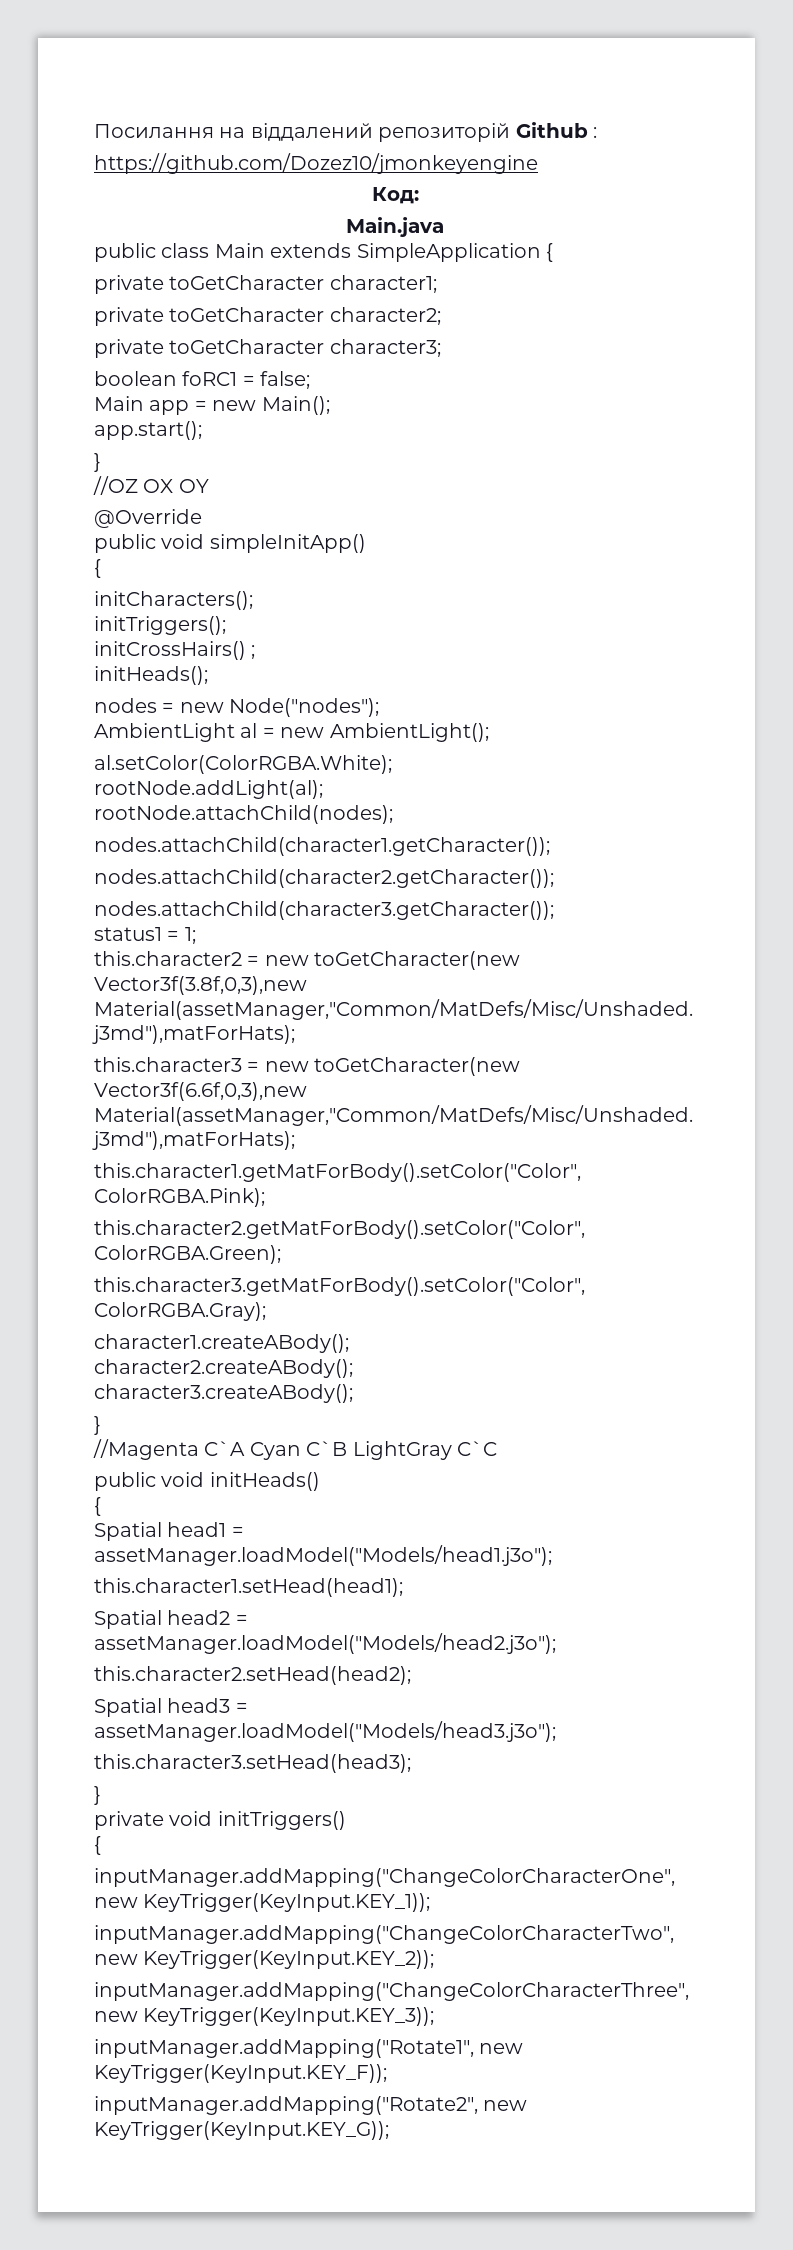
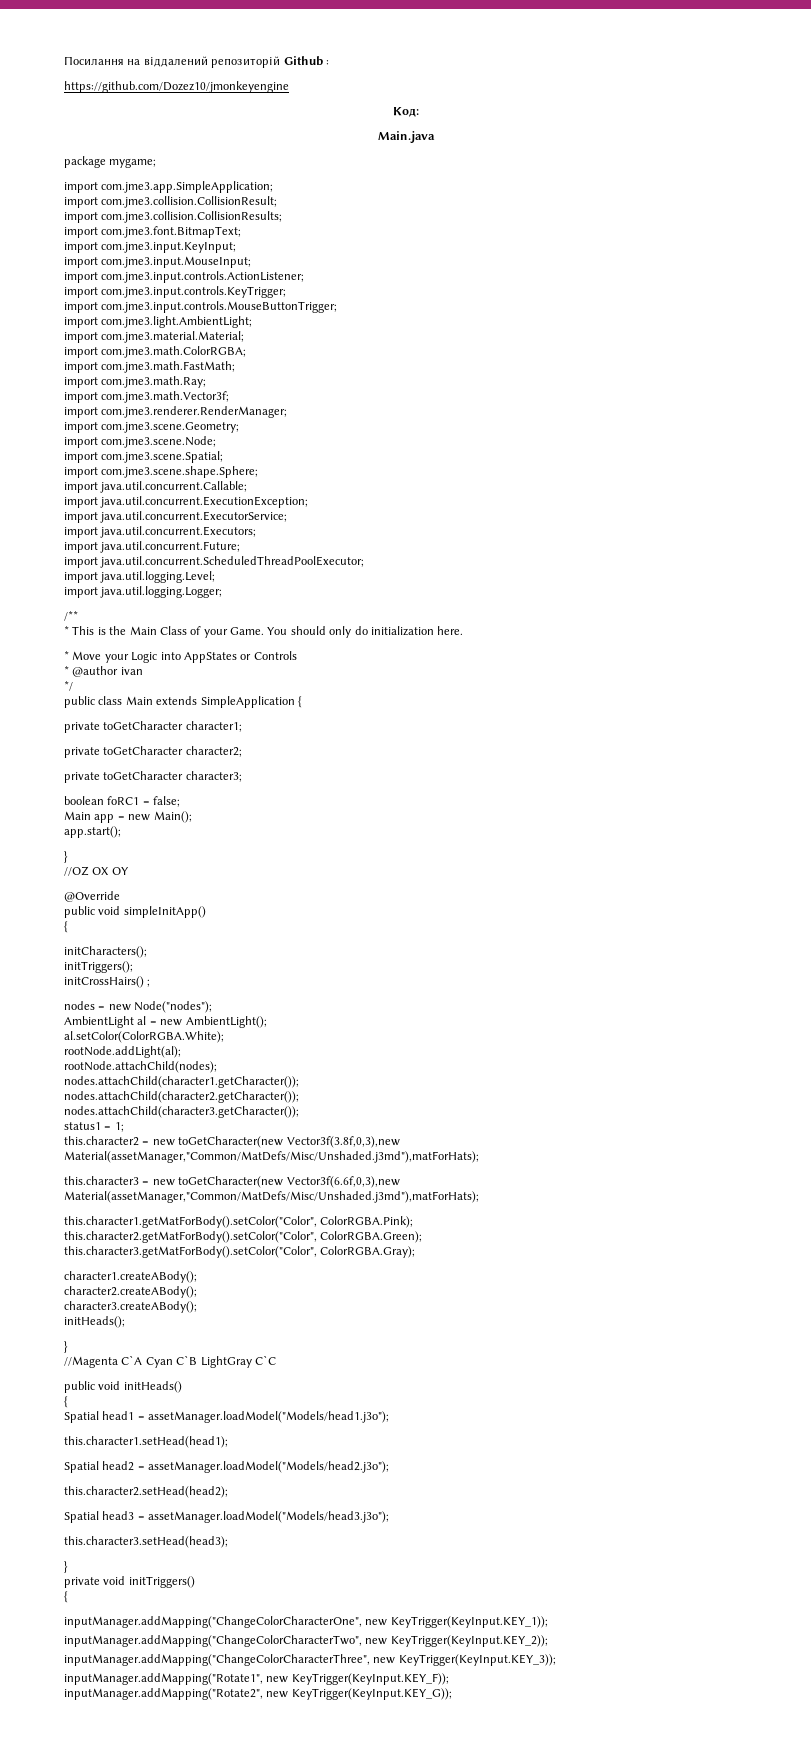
(444, 227) none -> [64,156,157,168] [64,181,274,193] [64,196,278,208] [64,211,283,223] [64,226,242,238] [64,242,237,253] [64,256,252,268] [64,271,305,283] [64,286,287,298] [64,301,338,313] [64,316,253,328] [64,331,245,343] [64,346,247,358] [64,361,236,373] [64,376,207,388] [64,391,230,403] [64,406,288,418] [64,422,240,433] [64,436,217,448] [64,451,224,463] [64,466,259,478] [64,481,248,493] [64,496,309,508] [64,511,288,523] [64,526,257,538] [64,541,241,553] [64,556,365,568] [64,571,216,583] [64,586,223,598] [64,611,78,621] [64,626,464,638] [64,651,297,663] [64,666,143,677] [64,681,73,691] // package mygame; // import com.jme3.app.SimpleApplication; // import com.jme3.collision.CollisionResult; // import com.jme3.collision.CollisionResults; // import com.jme3.font.BitmapText; // import com.jme3.input.KeyInput; // import com.jme3.input.MouseInput; // import com.jme3.input.controls.ActionListener; // import com.jme3.input.controls.KeyTrigger; // import com.jme3.input.controls.MouseButtonTrigger; // import com.jme3.light.AmbientLight; // import com.jme3.material.Material; // import com.jme3.math.ColorRGBA; // import com.jme3.math.FastMath; // import com.jme3.math.Ray; // import com.jme3.math.Vector3f; // import com.jme3.renderer.RenderManager; // import com.jme3.scene.Geometry; // import com.jme3.scene.Node; // import com.jme3.scene.Spatial; // import com.jme3.scene.shape.Sphere; // import java.util.concurrent.Callable; // import java.util.concurrent.ExecutionException; // import java.util.concurrent.ExecutorService; // import java.util.concurrent.Executors; // import java.util.concurrent.Future; // import java.util.concurrent.ScheduledThreadPoolExecutor; // import java.util.logging.Level; // import java.util.logging.Logger; // /** // * This is the Main Class of your Game. You should only do initialization here. // * Move your Logic into AppStates or Controls // * @author ivan // */
[94,666,208,685] // initHeads(); -> (151, 983) none
(353, 1393) none -> [64,1316,125,1328] // initHeads();

